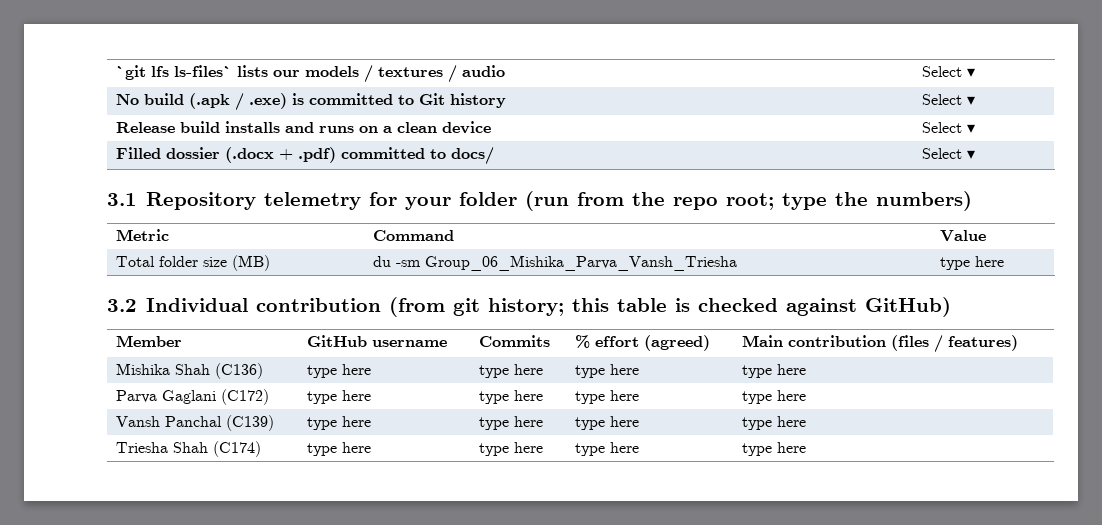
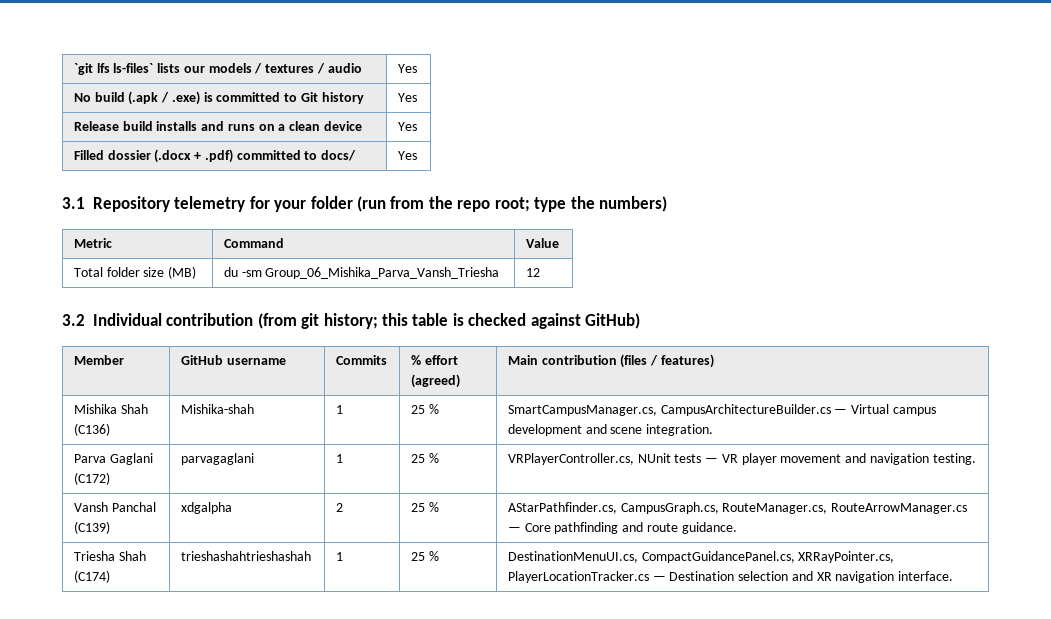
[921,66,975,77] Select ▾ -> [397,64,417,73] Yes
[921,94,975,105] Select ▾ -> [397,93,417,102] Yes
[921,122,975,133] Select ▾ -> [397,122,417,131] Yes
[921,148,975,159] Select ▾ -> [397,151,417,160] Yes
[939,256,1004,270] type here -> [525,268,540,277] 12
[306,364,371,378] [478,364,543,378] [574,364,639,378] [741,364,806,378] [115,389,269,405] [306,390,371,404] [478,390,543,404] [574,390,639,404] [741,390,806,404] [115,415,274,431] [306,416,371,430] [478,416,543,430] [574,416,639,430] [741,416,806,430] [115,441,261,457] [306,442,371,456] [478,442,543,456] [574,442,639,456] [741,442,806,456] type here | type here | type here | type here // Parva Gaglani (C172) | type here | type here | type here | type here // Vansh Panchal (C139) | type here | type here | type here | type here // Triesha Shah (C174) | type here | type here | type here | type here -> [180,404,254,414] [335,405,343,414] [410,404,439,414] [507,404,936,416] [507,424,714,436] [73,453,153,465] [73,472,110,485] [180,453,254,465] [335,454,343,463] [410,453,439,463] [507,453,976,465] [73,502,156,512] [73,521,110,534] [180,502,232,514] [335,503,343,512] [410,502,439,512] [507,502,968,514] [507,522,737,534] [73,551,146,561] [73,570,110,583] [180,551,311,561] [335,552,343,561] [410,551,439,561] [507,551,895,563] [507,571,954,583] Mishika-shah | 1 | 25 % | SmartCampusManager.cs, CampusArchitectureBuilder.cs — Virtual campus development and scene integration. // Parva Gaglani (C172) | parvagaglani | 1 | 25 % | VRPlayerController.cs, NUnit tests — VR player movement and navigation testing. // Vansh Panchal (C139) | xdgalpha | 2 | 25 % | AStarPathfinder.cs, CampusGraph.cs, RouteManager.cs, RouteArrowManager.cs — Core pathfinding and route guidance. // Triesha Shah (C174) | trieshashahtrieshashah | 1 | 25 % | DestinationMenuUI.cs, CompactGuidancePanel.cs, XRRayPointer.cs, PlayerLocationTracker.cs — Destination selection and XR navigation interface.

